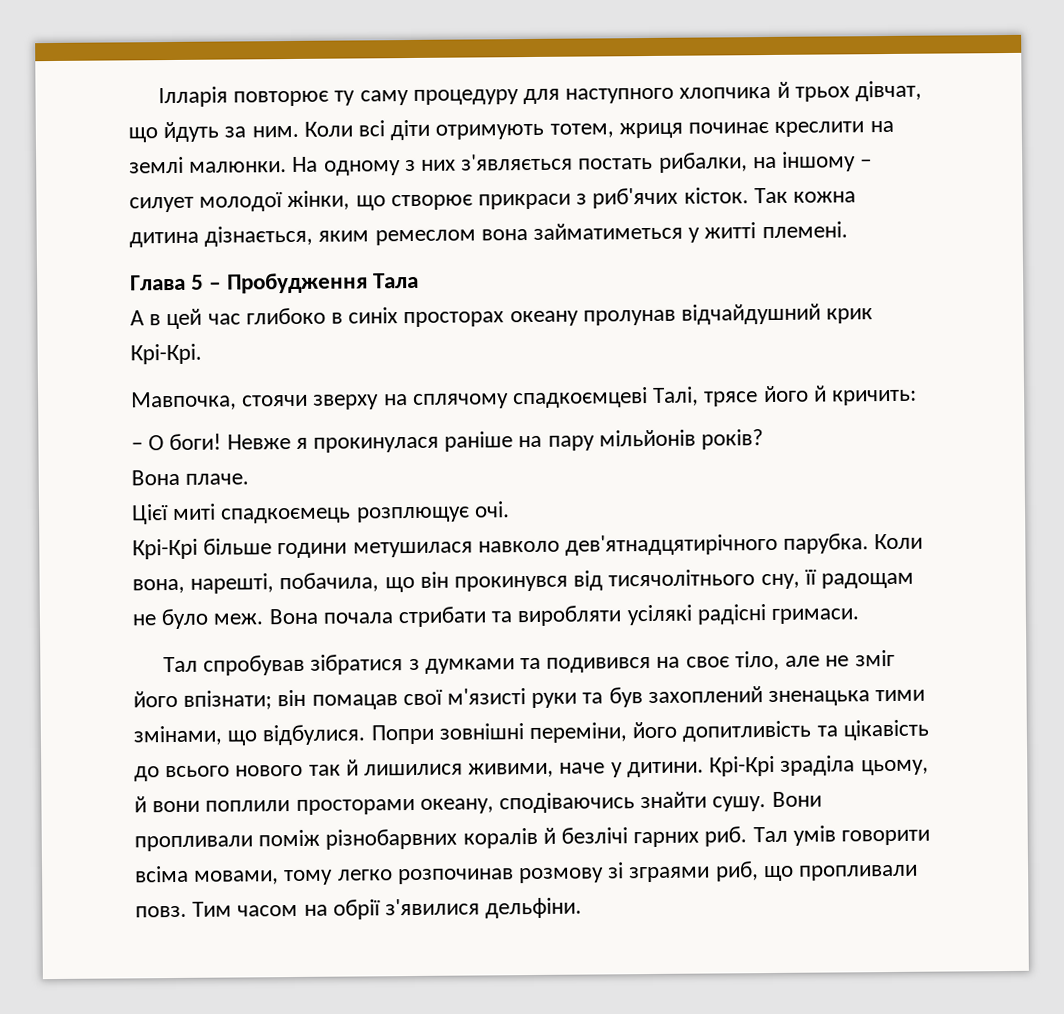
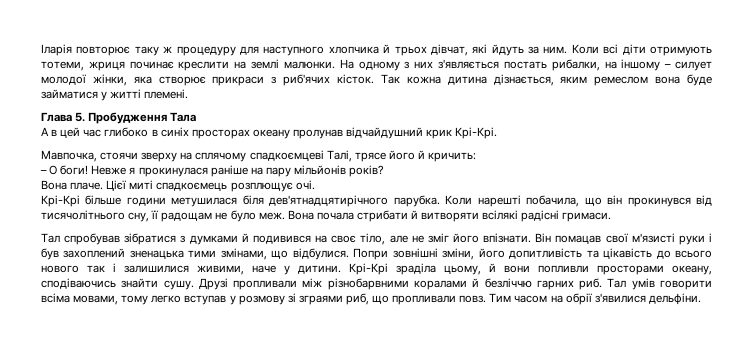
[157,86,409,108] Ілларія повторює ту саму -> [41,44,173,56] Іларія повторює таку ж
[128,127,158,143] що -> [472,44,488,53] які
[549,123,614,138] тотем, -> [41,61,84,71] тотеми,
[355,195,386,211] що -> [133,76,152,84] яка
[533,222,684,240] займатиметься -> [687,74,712,86] [41,89,98,99] буде займатися
[191,274,222,290] 5 – -> [75,112,86,122] 5.
(250, 479) // -> (104, 186) none
[477,540,560,553] навколо -> [242,195,264,205] біля
[132,573,275,594] вона, нарешті, -> [477,195,521,207] нарешті
[491,604,692,627] та виробляти усілякі -> [411,210,519,222] й витворяти всілякі
[520,657,542,670] та -> [241,233,249,242] й
[183,689,307,710] впізнати; він -> [483,233,552,243] впізнати. Він
[582,692,604,704] та -> [708,233,712,242] і
[529,722,628,744] переміни, -> [442,248,475,260] зміни,
[345,759,464,776] й лишилися -> [113,263,189,273] і залишилися
[205,800,291,812] поплили -> [538,265,589,273] попливли
[771,791,822,808] [134,827,629,852] Вони пропливали поміж різнобарвних коралів й безлічі -> [198,278,532,290] Друзі пропливали між різнобарвними коралами й безліччю
[397,868,514,885] розпочинав -> [184,295,236,305] вступав у

